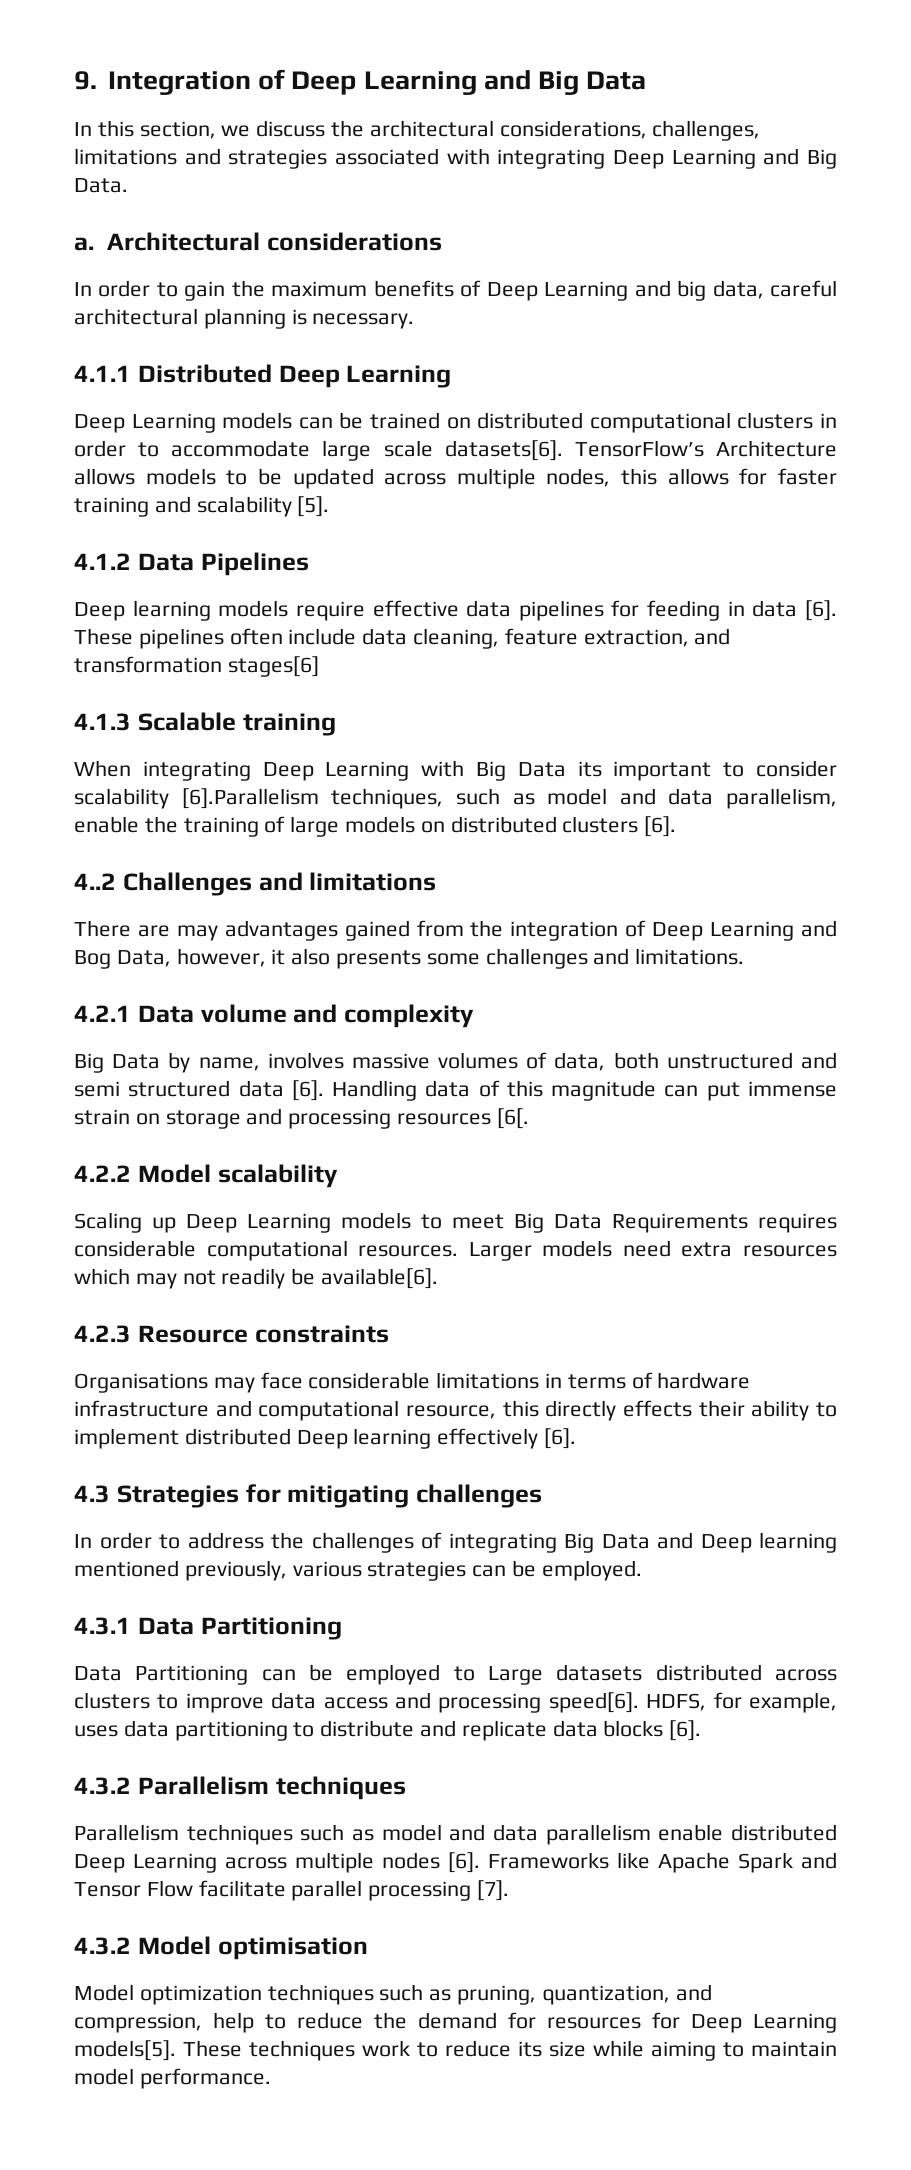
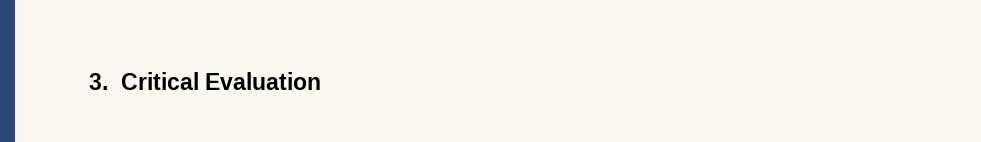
[74,69,647,95] [74,120,761,141] [74,148,837,169] [74,178,128,193] [74,232,442,251] [74,280,837,301] [74,308,415,329] [74,364,452,388] [74,412,837,433] [74,440,837,461] [74,468,837,489] [74,496,330,517] [74,552,309,576] [74,600,837,621] [74,628,731,649] [74,656,319,677] [74,712,336,736] [74,760,837,781] [74,788,837,809] [74,816,677,837] [74,872,437,896] [74,920,837,941] [74,948,745,969] [74,1004,474,1028] [74,1052,837,1073] [74,1080,837,1101] [74,1108,529,1129] [74,1164,338,1188] [74,1212,837,1233] [74,1240,837,1261] [74,1268,439,1289] [74,1325,389,1343] [74,1372,751,1393] [74,1400,837,1421] [74,1428,577,1449] [74,1484,542,1508] [74,1532,837,1553] [74,1560,642,1581] [74,1617,342,1640] [74,1664,837,1685] [74,1692,837,1713] [74,1720,702,1741] [74,1776,406,1800] [74,1824,837,1845] [74,1852,837,1873] [74,1880,510,1901] [74,1936,368,1960] [74,1984,712,2005] [74,2012,837,2033] [74,2040,837,2061] [74,2068,271,2089] 9. Integration of Deep Learning and Big Data // In this section, we discuss the architectural considerations, challenges, limitations and strategies associated with integrating Deep Learning and Big Data. // a. Architectural considerations // In order to gain the maximum benefits of Deep Learning and big data, careful architectural planning is necessary. // 4.1.1 Distributed Deep Learning // Deep Learning models can be trained on distributed computational clusters in order to accommodate large scale datasets[6]. TensorFlow’s Architecture allows models to be updated across multiple nodes, this allows for faster training and scalability [5]. // 4.1.2 Data Pipelines // Deep learning models require effective data pipelines for feeding in data [6]. These pipelines often include data cleaning, feature extraction, and transformation stages[6] // 4.1.3 Scalable training // When integrating Deep Learning with Big Data its important to consider scalability [6].Parallelism techniques, such as model and data parallelism, enable the training of large models on distributed clusters [6]. // 4..2 Challenges and limitations // There are may advantages gained from the integration of Deep Learning and Bog Data, however, it also presents some challenges and limitations. // 4.2.1 Data volume and complexity // Big Data by name, involves massive volumes of data, both unstructured and semi structured data [6]. Handling data of this magnitude can put immense strain on storage and processing resources [6[. // 4.2.2 Model scalability // Scaling up Deep Learning models to meet Big Data Requirements requires considerable computational resources. Larger models need extra resources which may not readily be available[6]. // 4.2.3 Resource constraints // Organisations may face considerable limitations in terms of hardware infrastructure and computational resource, this directly effects their ability to implement distributed Deep learning effectively [6]. // 4.3 Strategies for mitigating challenges // In order to address the challenges of integrating Big Data and Deep learning mentioned previously, various strategies can be employed. // 4.3.1 Data Partitioning // Data Partitioning can be employed to Large datasets distributed across clusters to improve data access and processing speed[6]. HDFS, for example, uses data partitioning to distribute and replicate data blocks [6]. // 4.3.2 Parallelism techniques // Parallelism techniques such as model and data parallelism enable distributed Deep Learning across multiple nodes [6]. Frameworks like Apache Spark and Tensor Flow facilitate parallel processing [7]. // 4.3.2 Model optimisation // Model optimization techniques such as pruning, quantization, and compression, help to reduce the demand for resources for Deep Learning models[5]. These techniques work to reduce its size while aiming to maintain model performance. -> [89,72,322,90] 3. Critical Evaluation

